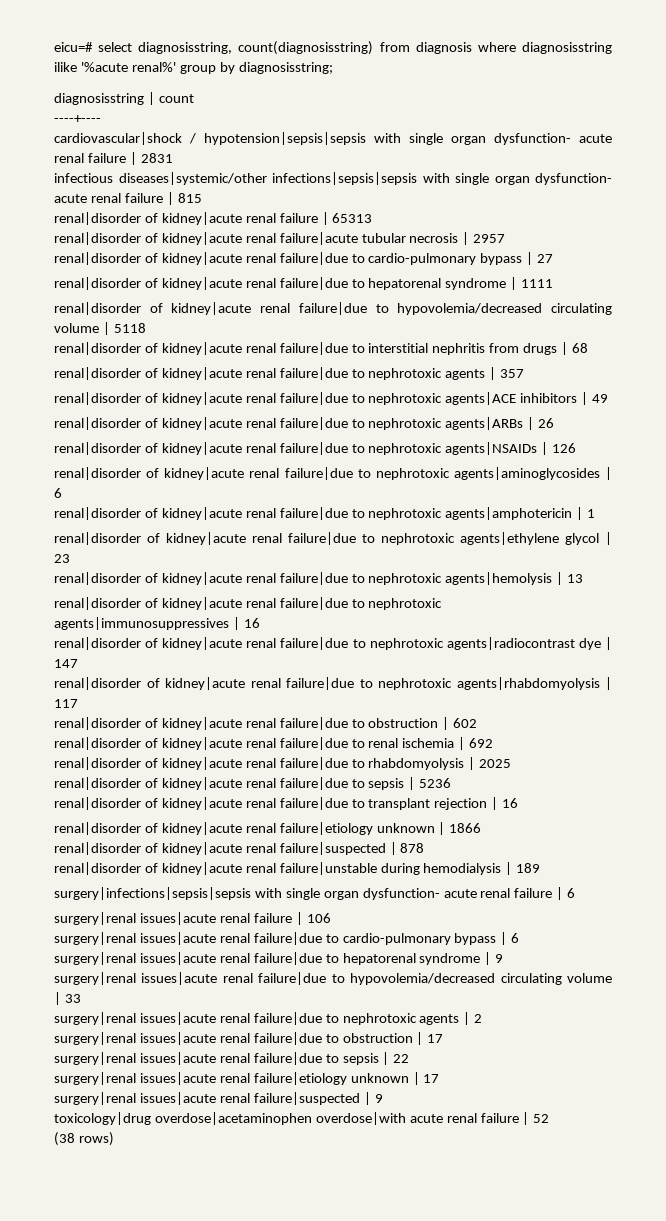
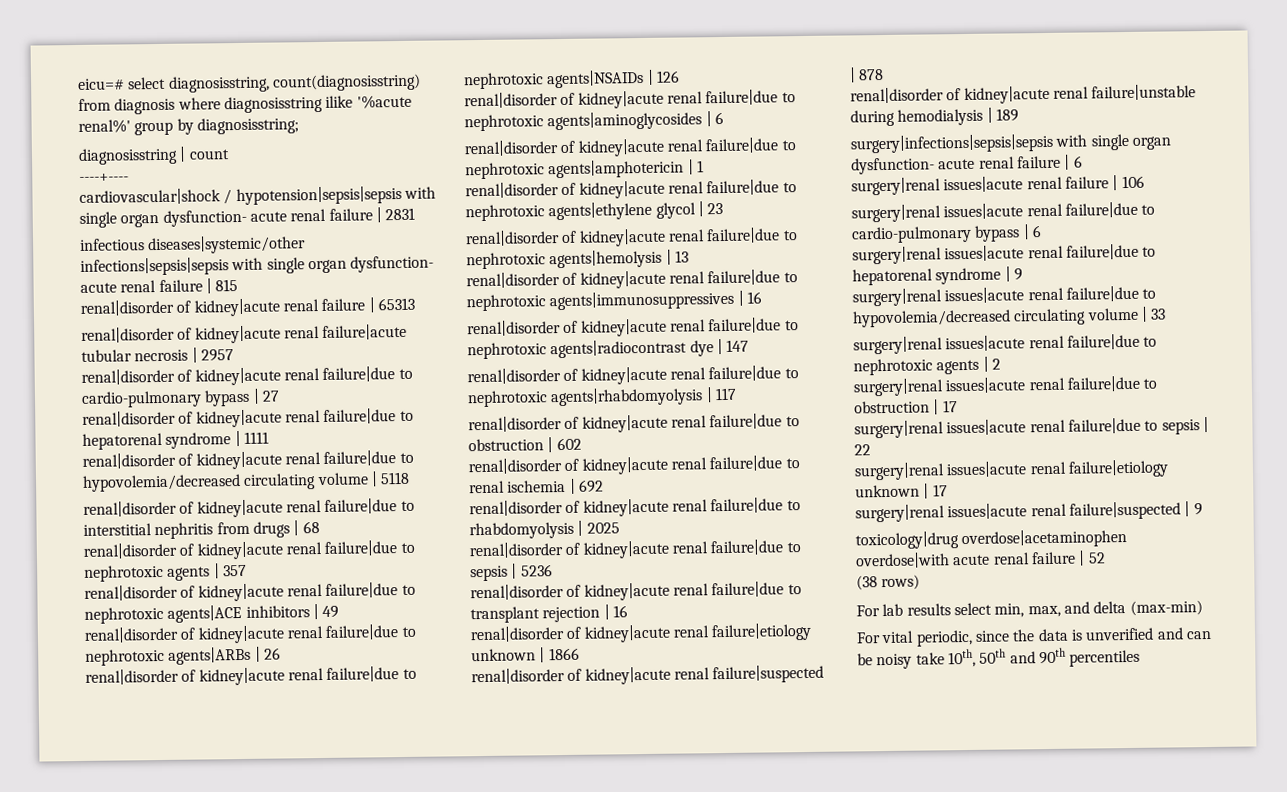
(114, 1139) none -> [856,600,1203,618] [856,627,1212,647] [857,647,1141,670] // For lab results select min, max, and delta (max-min) // For vital periodic, since the data is unverified and can be noisy take 10th, 50th and 90th percentiles

